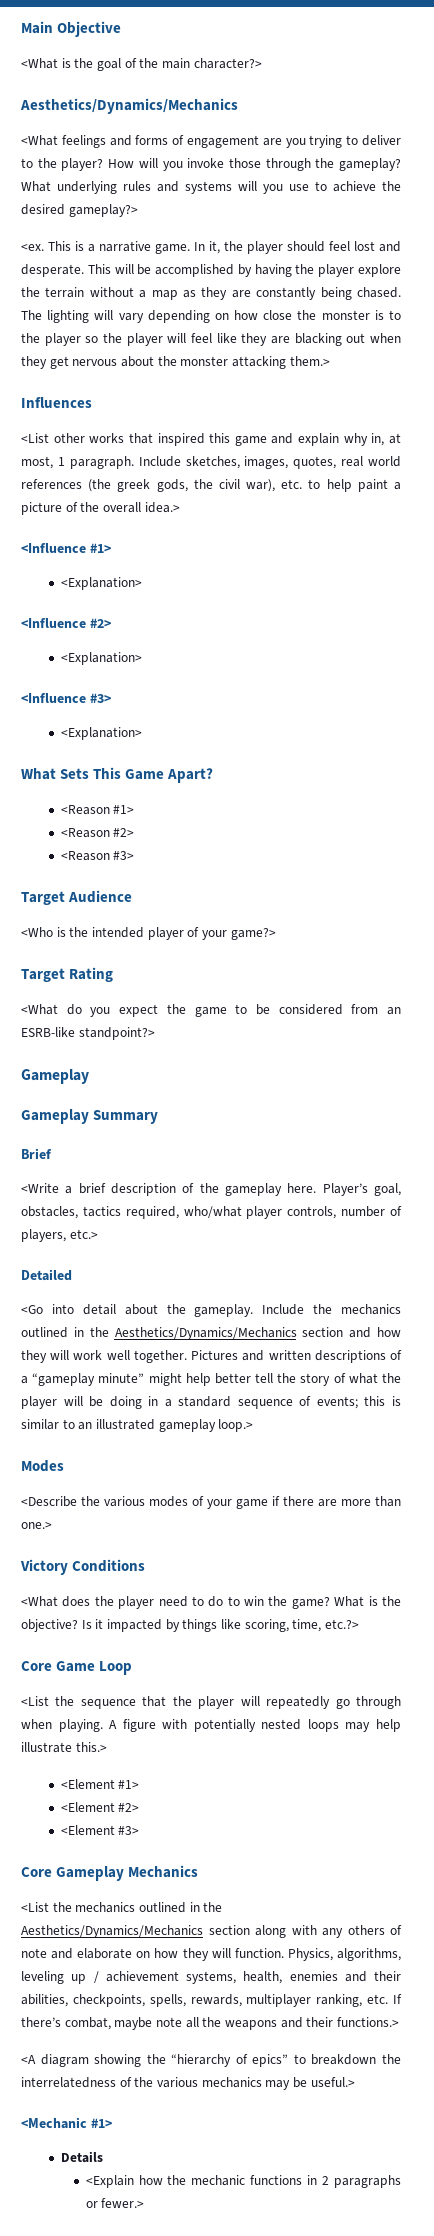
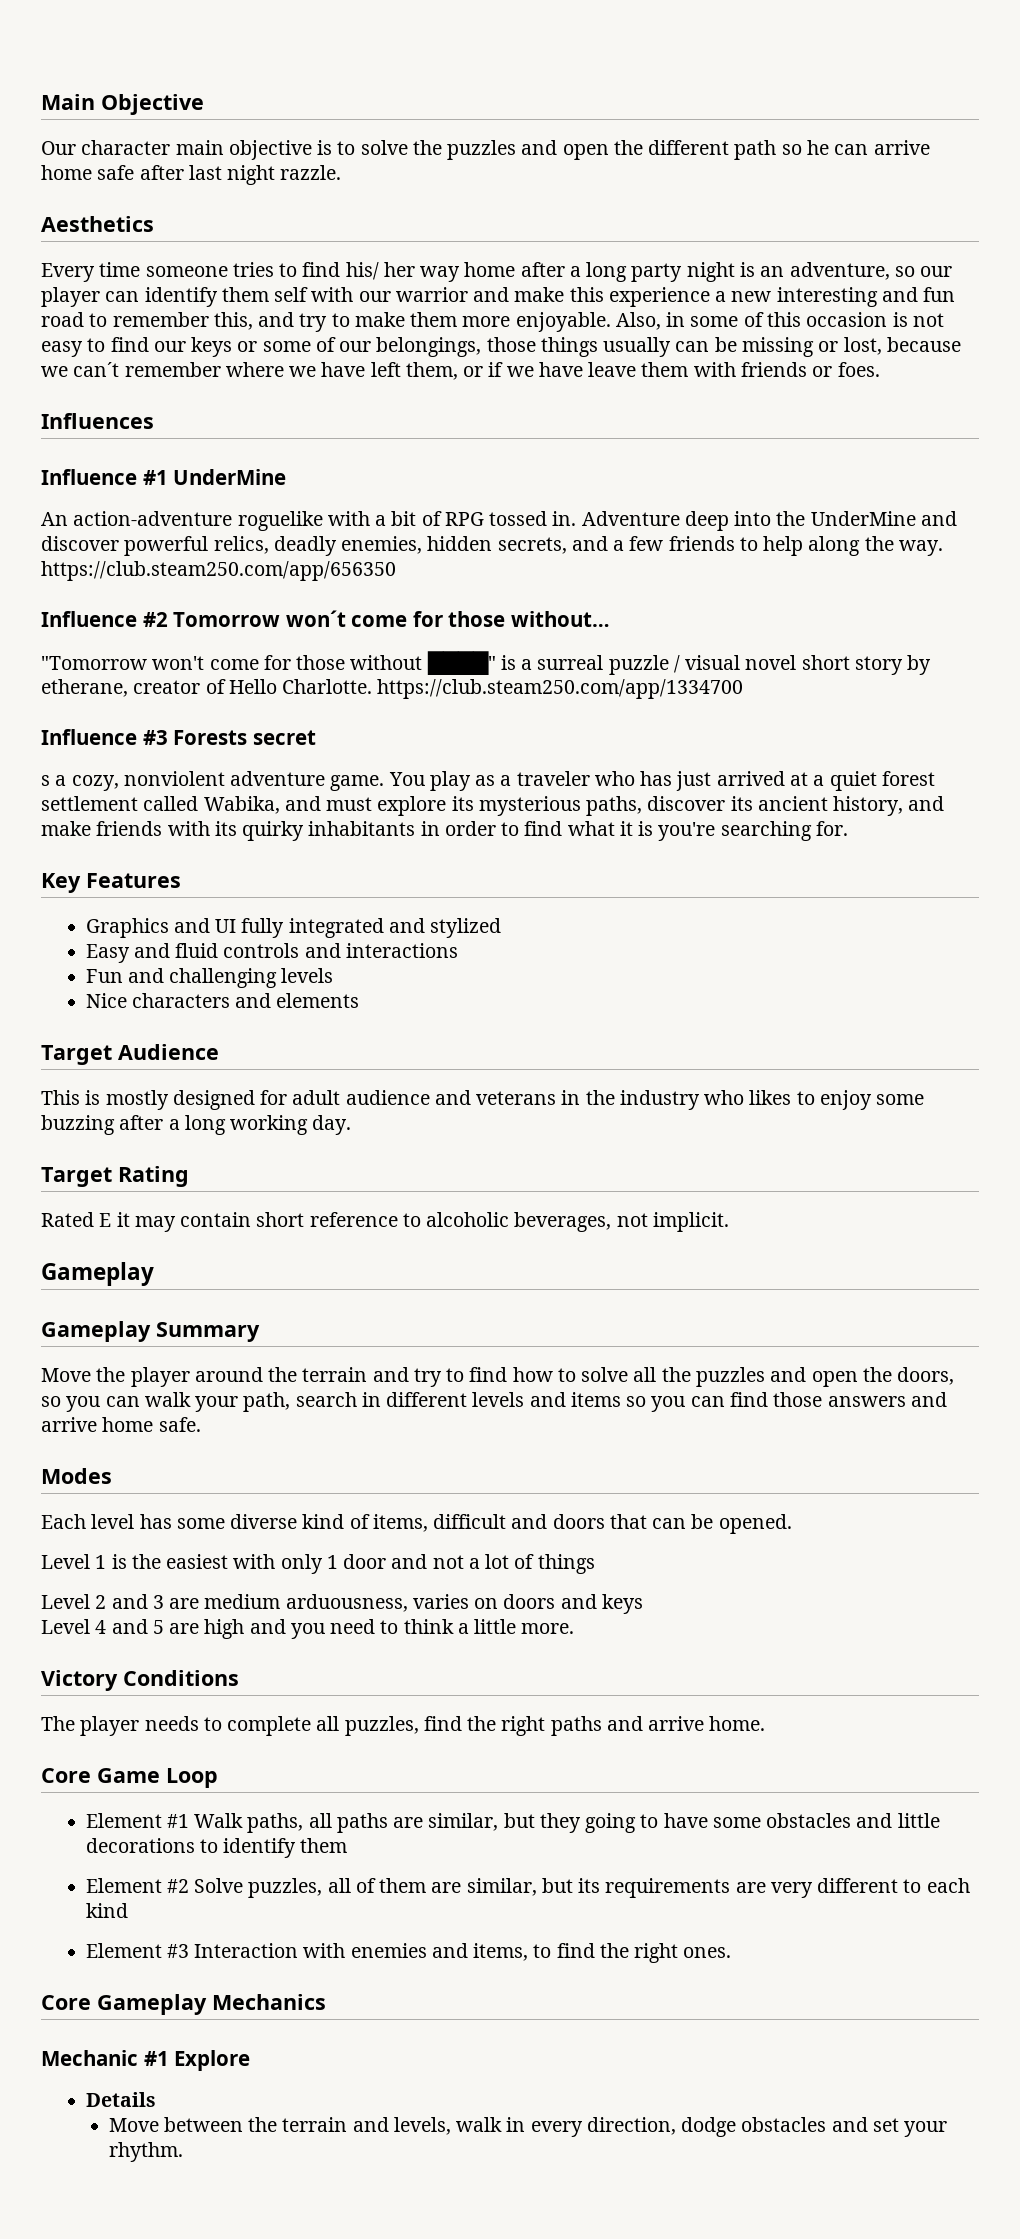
[21,58,262,71] [20,98,238,114] [21,135,402,148] [21,158,401,171] [21,181,401,194] [21,204,138,217] [21,241,401,254] [21,264,401,277] [21,287,401,300] [21,310,402,323] [21,333,402,346] [21,356,330,369] [21,397,92,408] [21,433,401,446] [21,456,401,469] [21,479,402,492] [21,502,180,515] [21,543,111,553] [60,577,142,590] [21,618,111,628] [60,652,142,665] [21,693,111,703] [60,727,142,740] [21,767,214,783] [60,805,135,815] [60,828,135,838] [60,851,135,861] [21,890,133,905] [21,927,276,940] [21,967,114,982] [21,1004,401,1017] [21,1027,155,1040] [21,1069,89,1084] [21,1109,159,1124] [21,1148,52,1159] [21,1183,401,1196] [21,1206,402,1219] [21,1229,98,1242] [21,1269,72,1281] [21,1304,401,1317] [21,1327,401,1340] [21,1350,402,1363] [21,1373,402,1386] [21,1396,401,1409] [21,1419,254,1432] [21,1460,64,1472] [21,1496,401,1509] [21,1522,52,1529] [20,1559,146,1575] [21,1596,401,1609] [21,1619,359,1632] [21,1661,133,1675] [21,1696,402,1709] [21,1719,401,1732] [21,1742,107,1753] [60,1779,140,1789] [60,1802,140,1812] [60,1825,140,1835] [21,1865,199,1881] [21,1902,223,1913] [21,1925,402,1938] [21,1948,401,1961] [21,1971,401,1984] [21,1994,402,2007] [21,2017,399,2030] [21,2054,401,2067] [21,2077,355,2090] [21,2117,112,2129] [60,2151,103,2163] [85,2175,401,2188] [85,2198,145,2208] <What is the goal of the main character?> // Aesthetics/Dynamics/Mechanics // <What feelings and forms of engagement are you trying to deliver to the player? How will you invoke those through the gameplay? What underlying rules and systems will you use to achieve the desired gameplay?> // <ex. This is a narrative game. In it, the player should feel lost and desperate. This will be accomplished by having the player explore the terrain without a map as they are constantly being chased. The lighting will vary depending on how close the monster is to the player so the player will feel like they are blacking out when they get nervous about the monster attacking them.> // Influences // <List other works that inspired this game and explain why in, at most, 1 paragraph. Include sketches, images, quotes, real world references (the greek gods, the civil war), etc. to help paint a picture of the overall idea.> // <Influence #1> // <Explanation> // <Influence #2> // <Explanation> // <Influence #3> // <Explanation> // What Sets This Game Apart? // <Reason #1> // <Reason #2> // <Reason #3> // Target Audience // <Who is the intended player of your game?> // Target Rating // <What do you expect the game to be considered from an ESRB-like standpoint?> // Gameplay // Gameplay Summary // Brief // <Write a brief description of the gameplay here. Player’s goal, obstacles, tactics required, who/what player controls, number of players, etc.> // Detailed // <Go into detail about the gameplay. Include the mechanics outlined in the Aesthetics/Dynamics/Mechanics section and how they will work well together. Pictures and written descriptions of a “gameplay minute” might help better tell the story of what the player will be doing in a standard sequence of events; this is similar to an illustrated gameplay loop.> // Modes // <Describe the various modes of your game if there are more than one.> // Victory Conditions // <What does the player need to do to win the game? What is the objective? Is it impacted by things like scoring, time, etc.?> // Core Game Loop // <List the sequence that the player will repeatedly go through when playing. A figure with potentially nested loops may help illustrate this.> // <Element #1> // <Element #2> // <Element #3> // Core Gameplay Mechanics // <List the mechanics outlined in the Aesthetics/Dynamics/Mechanics section along with any others of note and elaborate on how they will function. Physics, algorithms, leveling up / achievement systems, health, enemies and their abilities, checkpoints, spells, rewards, multiplayer ranking, etc. If there’s combat, maybe note all the weapons and their functions.> // <A diagram showing the “hierarchy of epics” to breakdown the interrelatedness of the various mechanics may be useful.> // <Mechanic #1> // Details // <Explain how the mechanic functions in 2 paragraphs or fewer.> -> [41,140,930,160] [41,165,342,185] [41,216,154,232] [41,262,953,282] [41,287,956,307] [41,312,944,332] [41,337,961,357] [41,362,880,380] [41,413,154,429] [41,469,287,485] [41,511,957,531] [41,536,943,556] [41,561,396,581] [41,610,610,627] [41,651,932,675] [41,679,744,699] [41,729,316,745] [41,771,935,791] [41,796,945,816] [41,821,848,841] [41,873,181,893] [85,918,502,938] [85,943,458,963] [85,968,334,988] [85,993,360,1008] [41,1044,219,1065] [41,1090,925,1110] [41,1115,352,1135] [41,1166,189,1187] [41,1212,729,1232] [41,1262,154,1286] [41,1321,260,1342] [41,1367,955,1387] [41,1392,947,1412] [41,1417,201,1432] [41,1468,112,1484] [41,1514,792,1534] [41,1554,595,1574] [41,1594,643,1614] [41,1619,575,1639] [41,1670,239,1691] [41,1716,766,1736] [41,1768,218,1788] [85,1813,940,1833] [85,1838,348,1858] [85,1878,970,1898] [85,1903,128,1918] [85,1943,732,1963] [41,1994,326,2015] [41,2050,251,2071] [85,2092,156,2107] [108,2117,948,2137] [108,2142,183,2162] Our character main objective is to solve the puzzles and open the different path so he can arrive home safe after last night razzle. // Aesthetics // Every time someone tries to find his/ her way home after a long party night is an adventure, so our player can identify them self with our warrior and make this experience a new interesting and fun road to remember this, and try to make them more enjoyable. Also, in some of this occasion is not easy to find our keys or some of our belongings, those things usually can be missing or lost, because we can´t remember where we have left them, or if we have leave them with friends or foes. // Influences // Influence #1 UnderMine // An action-adventure roguelike with a bit of RPG tossed in. Adventure deep into the UnderMine and discover powerful relics, deadly enemies, hidden secrets, and a few friends to help along the way. https://club.steam250.com/app/656350 // Influence #2 Tomorrow won´t come for those without… // "Tomorrow won't come for those without ████" is a surreal puzzle / visual novel short story by etherane, creator of Hello Charlotte. https://club.steam250.com/app/1334700 // Influence #3 Forests secret // s a cozy, nonviolent adventure game. You play as a traveler who has just arrived at a quiet forest settlement called Wabika, and must explore its mysterious paths, discover its ancient history, and make friends with its quirky inhabitants in order to find what it is you're searching for. // Key Features // Graphics and UI fully integrated and stylized // Easy and fluid controls and interactions // Fun and challenging levels // Nice characters and elements // Target Audience // This is mostly designed for adult audience and veterans in the industry who likes to enjoy some buzzing after a long working day. // Target Rating // Rated E it may contain short reference to alcoholic beverages, not implicit. // Gameplay // Gameplay Summary // Move the player around the terrain and try to find how to solve all the puzzles and open the doors, so you can walk your path, search in different levels and items so you can find those answers and arrive home safe. // Modes // Each level has some diverse kind of items, difficult and doors that can be opened. // Level 1 is the easiest with only 1 door and not a lot of things // Level 2 and 3 are medium arduousness, varies on doors and keys // Level 4 and 5 are high and you need to think a little more. // Victory Conditions // The player needs to complete all puzzles, find the right paths and arrive home. // Core Game Loop // Element #1 Walk paths, all paths are similar, but they going to have some obstacles and little decorations to identify them // Element #2 Solve puzzles, all of them are similar, but its requirements are very different to each kind // Element #3 Interaction with enemies and items, to find the right ones. // Core Gameplay Mechanics // Mechanic #1 Explore // Details // Move between the terrain and levels, walk in every direction, dodge obstacles and set your rhythm.

